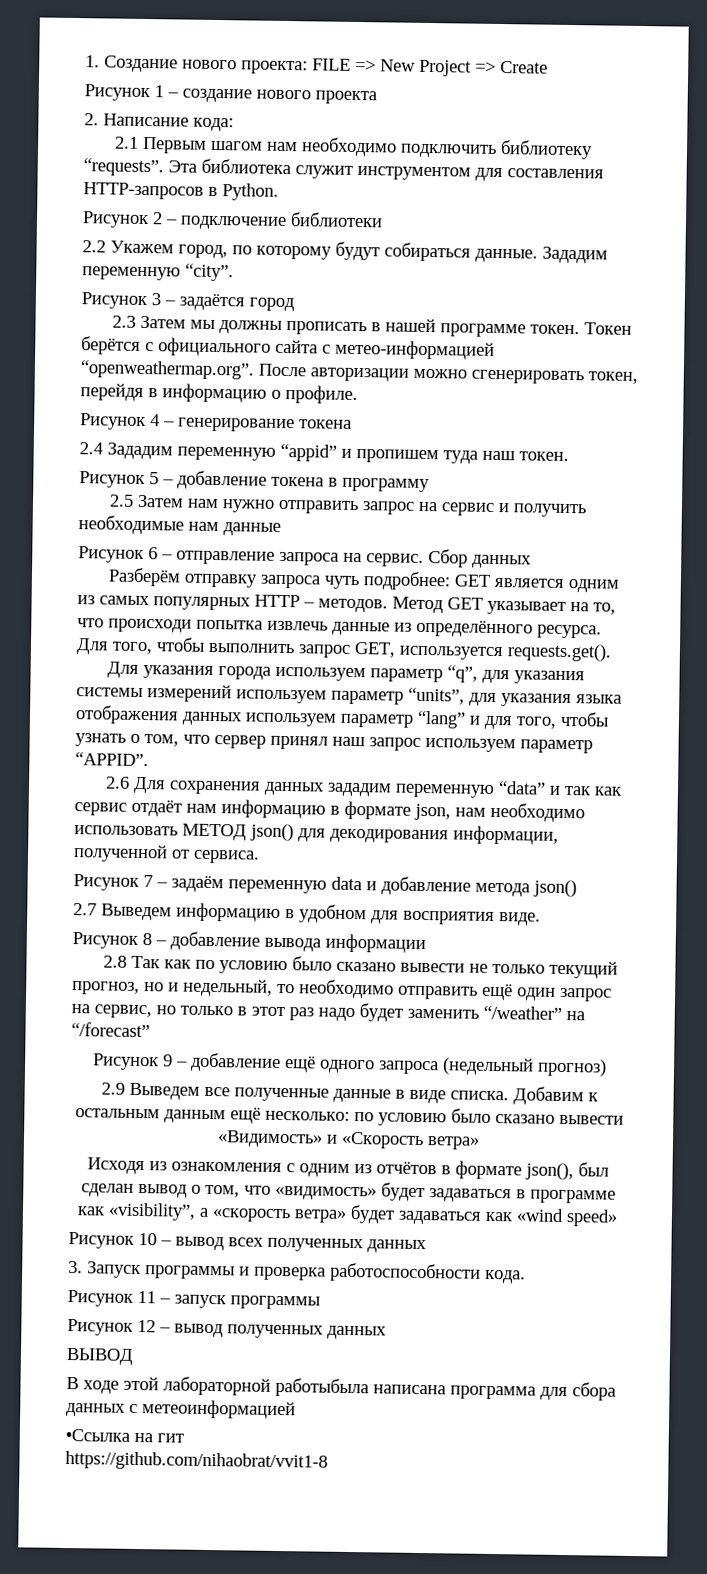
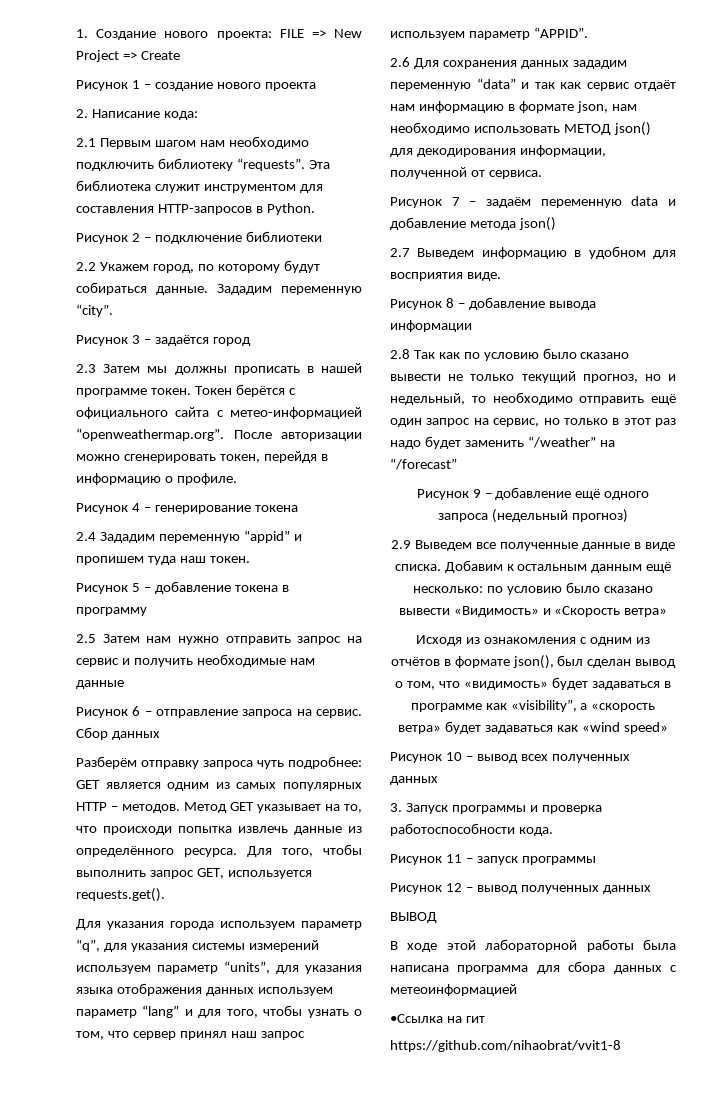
[275,1377,369,1398] работыбыла -> [586,939,676,952] работы была

